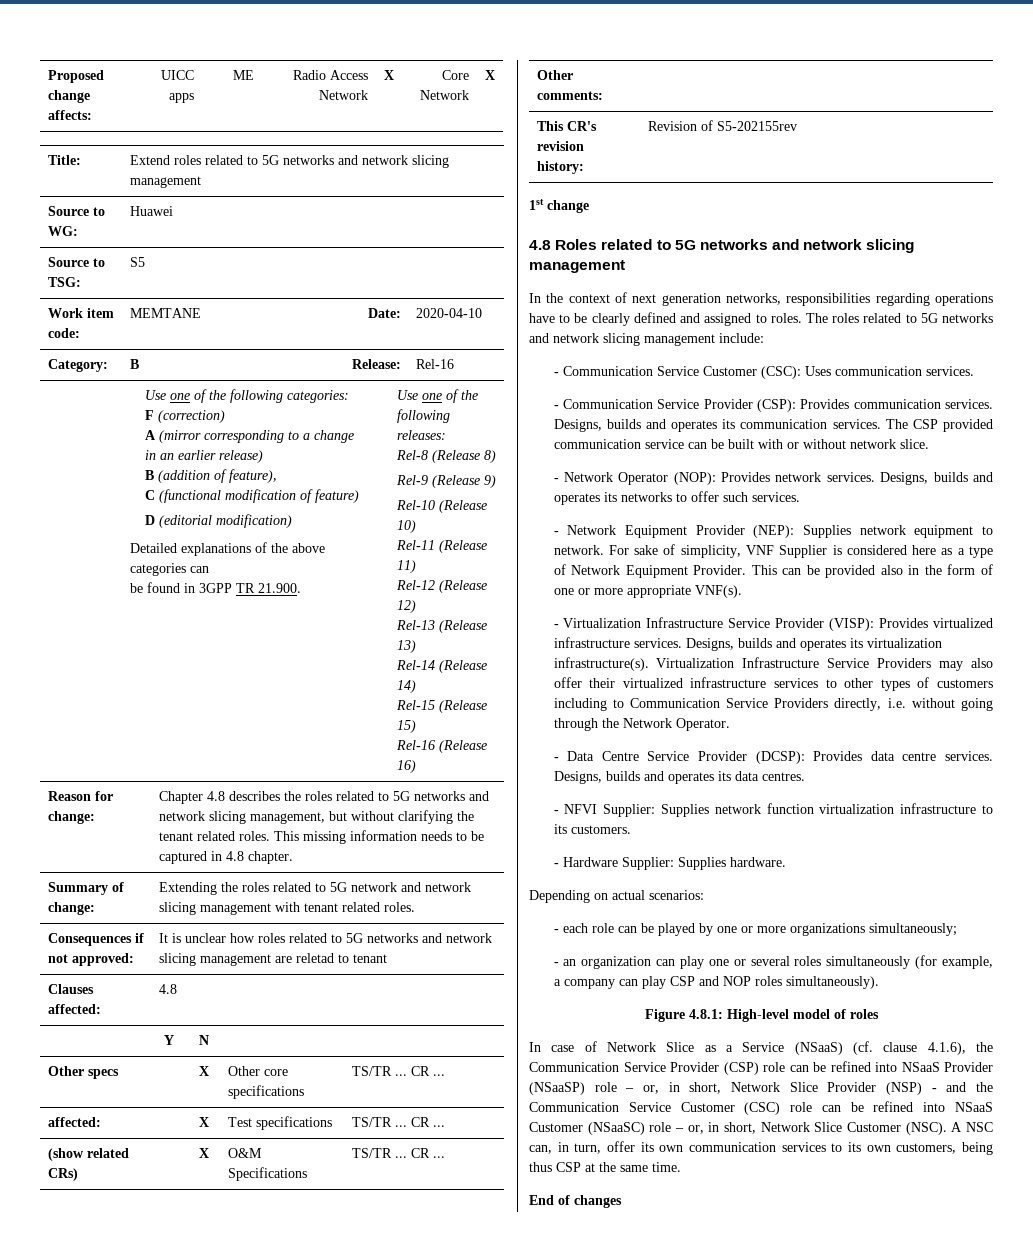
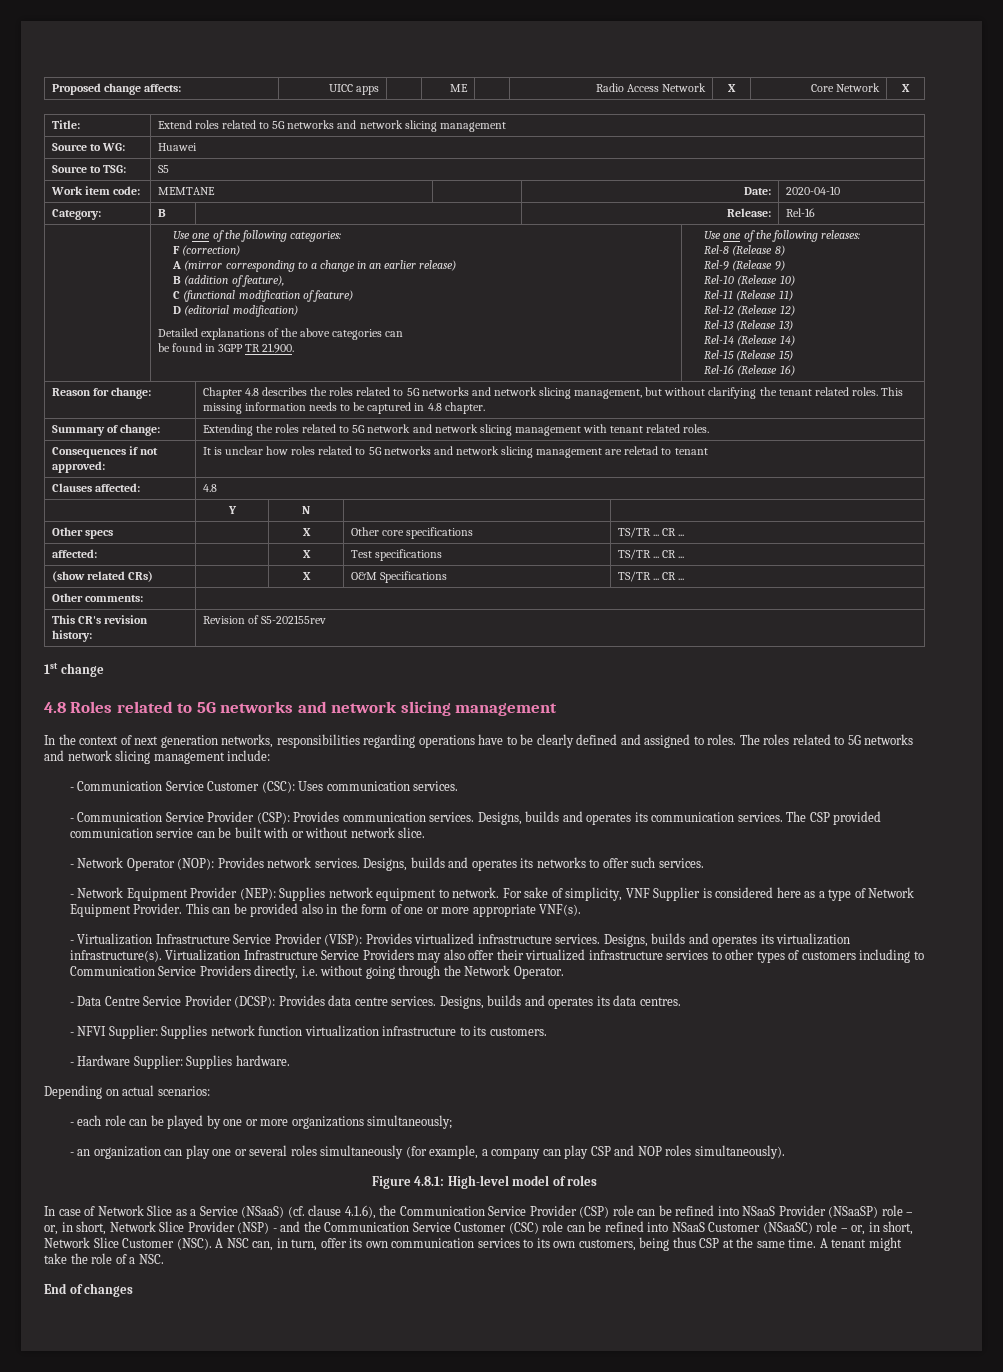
(681, 1167) none -> [819,1237,902,1251] [44,1253,164,1264] A tenant might take the role of a NSC.

